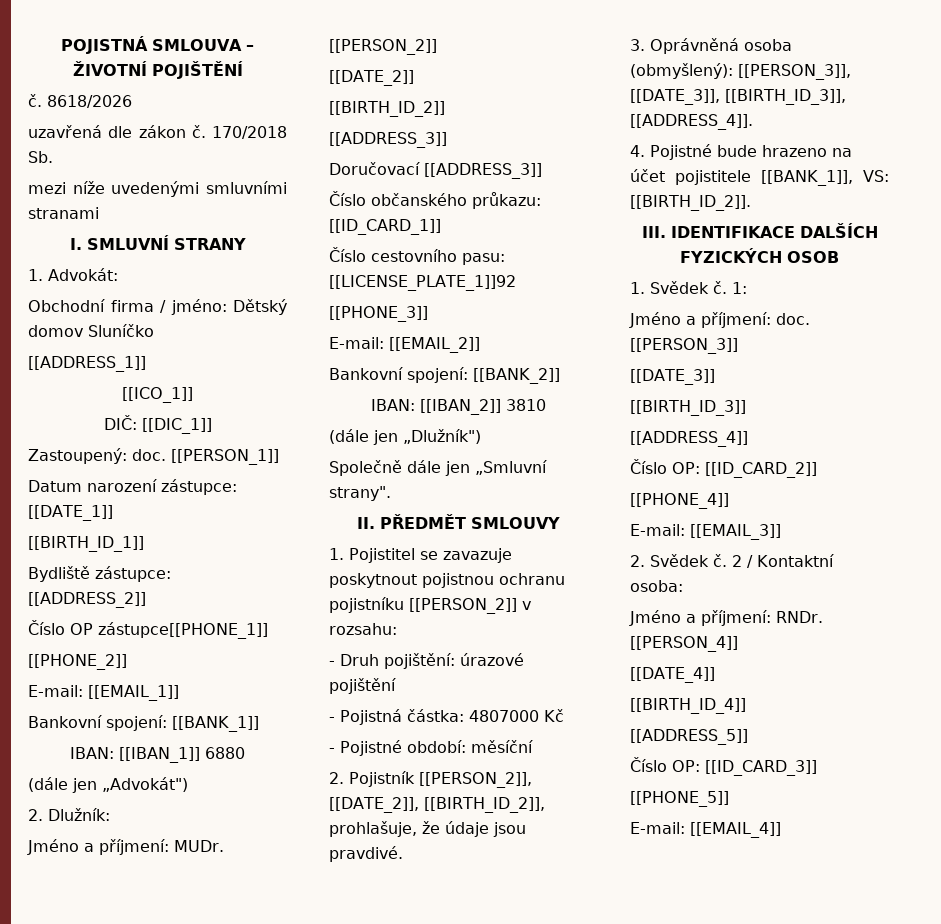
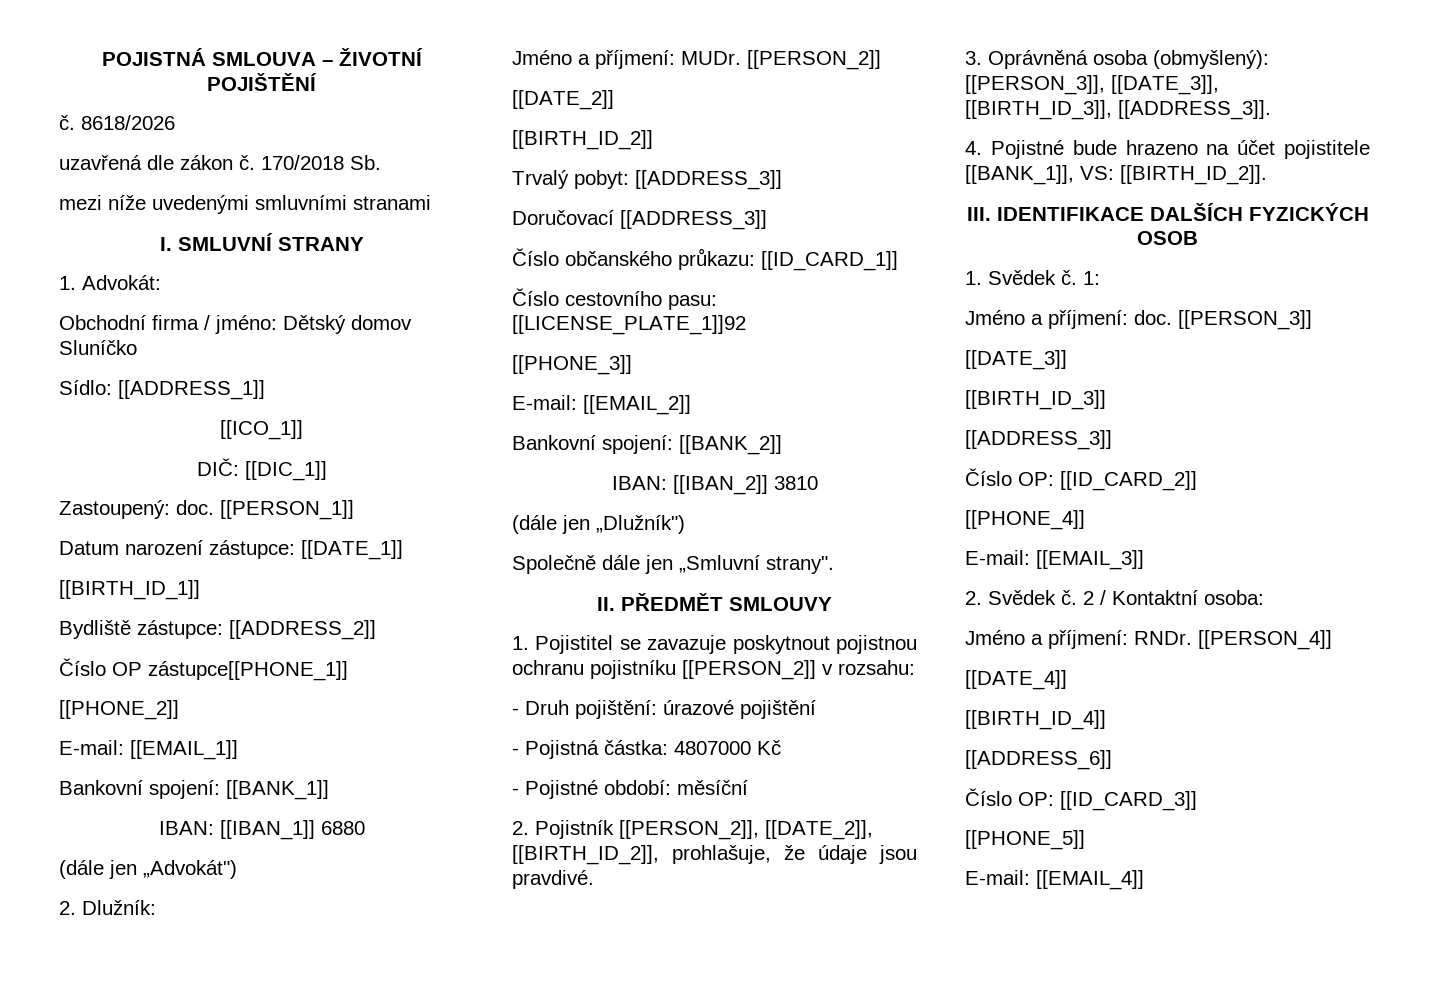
(154, 330) none -> [59,380,112,395] Sídlo:
(445, 109) none -> [512,170,629,189] Trvalý pobyt:
[630,114,753,130] [[ADDRESS_4]]. -> [1118,100,1271,120] [[ADDRESS_3]].
[630,431,748,447] [[ADDRESS_4]] -> [965,430,1112,450] [[ADDRESS_3]]
[630,729,748,745] [[ADDRESS_5]] -> [965,750,1112,770] [[ADDRESS_6]]

